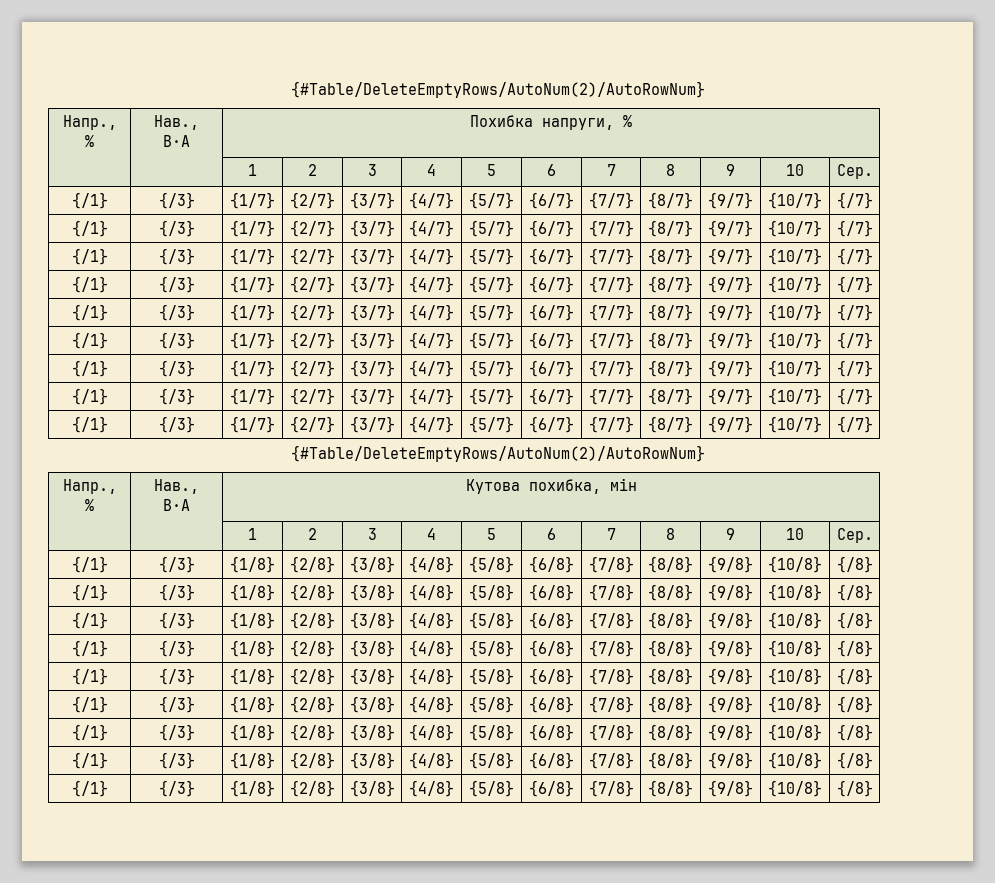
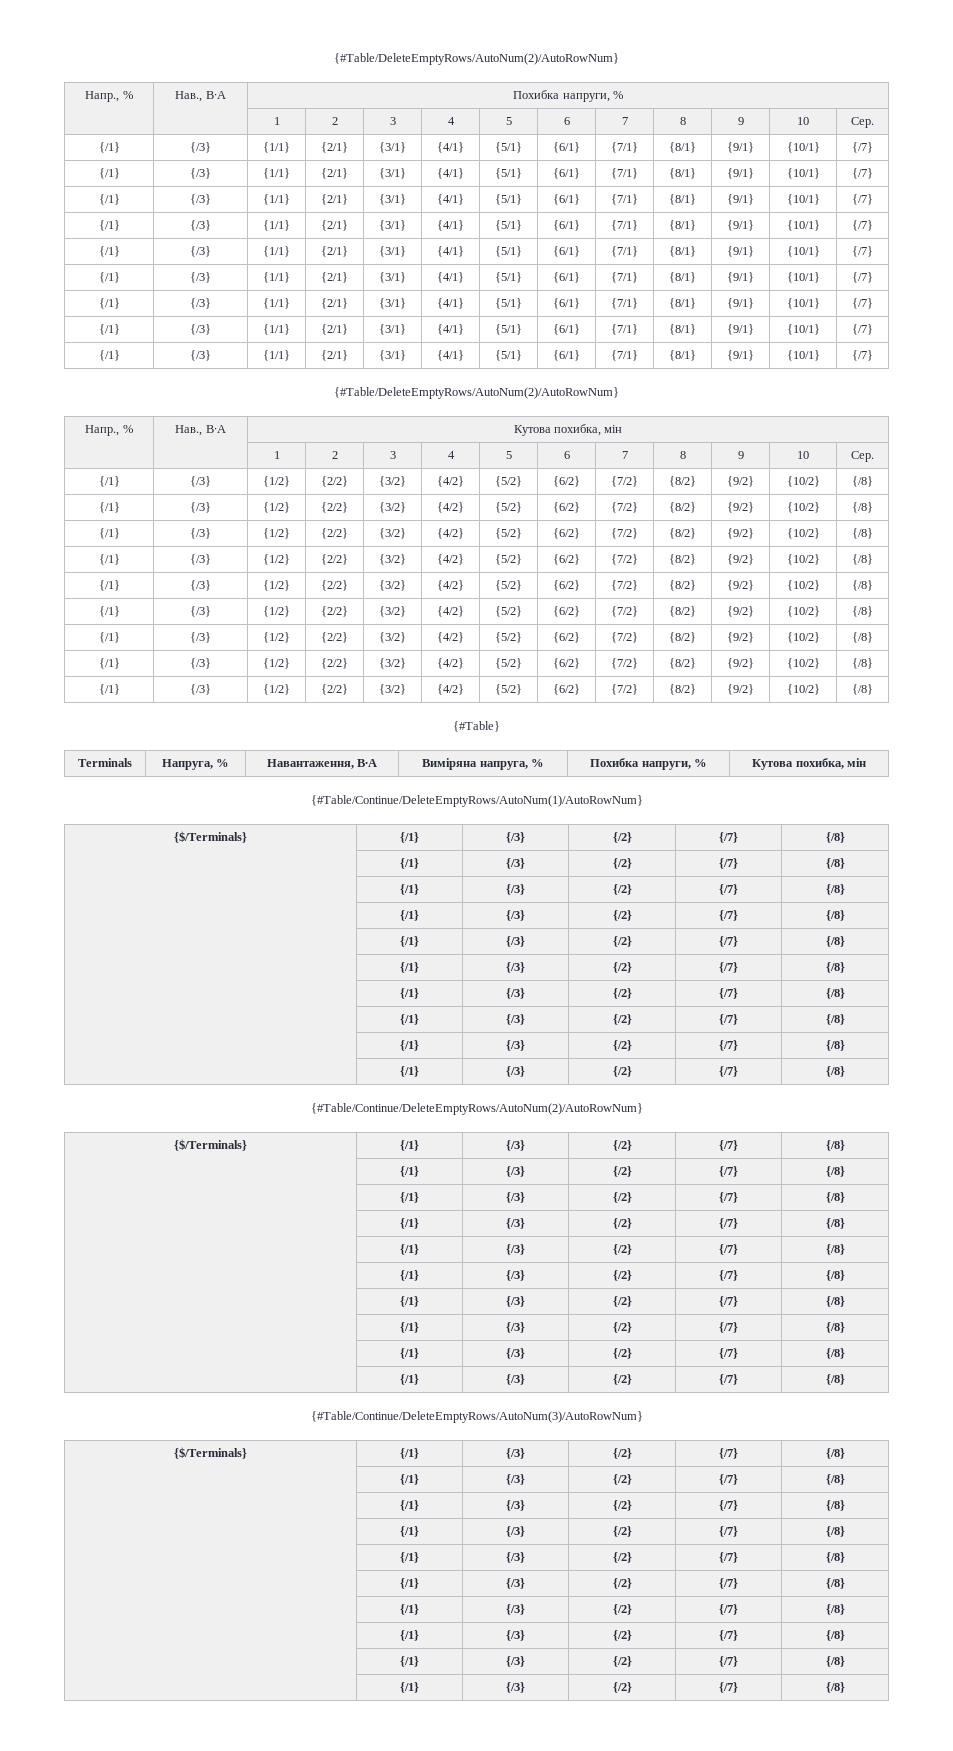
[230,192,275,209] [290,192,335,209] [349,192,395,209] [409,192,454,209] [469,192,514,209] [529,192,574,209] [588,192,634,209] [648,192,693,209] [708,192,753,209] [768,192,822,209] [836,192,873,209] [71,220,108,237] [158,220,195,237] [230,220,275,237] [290,220,335,237] [349,220,395,237] [409,220,454,237] [469,220,514,237] [529,220,574,237] [588,220,634,237] [648,220,693,237] [708,220,753,237] [768,220,822,237] [836,220,873,237] [71,248,108,265] [158,248,195,265] [230,248,275,265] [290,248,335,265] [349,248,395,265] [409,248,454,265] [469,248,514,265] [529,248,574,265] [588,248,634,265] [648,248,693,265] [708,248,753,265] [768,248,822,265] [836,248,873,265] [71,276,108,293] [158,276,195,293] [230,276,275,293] [290,276,335,293] [349,276,395,293] [409,276,454,293] [469,276,514,293] [529,276,574,293] [588,276,634,293] [648,276,693,293] [708,276,753,293] [768,276,822,293] [836,276,873,293] [71,304,108,321] [158,304,195,321] [230,304,275,321] [290,304,335,321] [349,304,395,321] [409,304,454,321] [469,304,514,321] [529,304,574,321] [588,304,634,321] [648,304,693,321] [708,304,753,321] [768,304,822,321] [836,304,873,321] [71,332,108,349] [158,332,195,349] [230,332,275,349] [290,332,335,349] [349,332,395,349] [409,332,454,349] [469,332,514,349] [529,332,574,349] [588,332,634,349] [648,332,693,349] [708,332,753,349] [768,332,822,349] [836,332,873,349] [71,360,108,377] [158,360,195,377] [230,360,275,377] [290,360,335,377] [349,360,395,377] [409,360,454,377] [469,360,514,377] [529,360,574,377] [588,360,634,377] [648,360,693,377] [708,360,753,377] [768,360,822,377] [836,360,873,377] [71,388,108,405] [158,388,195,405] [230,388,275,405] [290,388,335,405] [349,388,395,405] [409,388,454,405] [469,388,514,405] [529,388,574,405] [588,388,634,405] [648,388,693,405] [708,388,753,405] [768,388,822,405] [836,388,873,405] [71,416,108,433] [158,416,195,433] [230,416,275,433] [290,416,335,433] [349,416,395,433] [409,416,454,433] [469,416,514,433] [529,416,574,433] [588,416,634,433] [648,416,693,433] [708,416,753,433] [768,416,822,433] {1/7} | {2/7} | {3/7} | {4/7} | {5/7} | {6/7} | {7/7} | {8/7} | {9/7} | {10/7} | {/7} // {/1} | {/3} | {1/7} | {2/7} | {3/7} | {4/7} | {5/7} | {6/7} | {7/7} | {8/7} | {9/7} | {10/7} | {/7} // {/1} | {/3} | {1/7} | {2/7} | {3/7} | {4/7} | {5/7} | {6/7} | {7/7} | {8/7} | {9/7} | {10/7} | {/7} // {/1} | {/3} | {1/7} | {2/7} | {3/7} | {4/7} | {5/7} | {6/7} | {7/7} | {8/7} | {9/7} | {10/7} | {/7} // {/1} | {/3} | {1/7} | {2/7} | {3/7} | {4/7} | {5/7} | {6/7} | {7/7} | {8/7} | {9/7} | {10/7} | {/7} // {/1} | {/3} | {1/7} | {2/7} | {3/7} | {4/7} | {5/7} | {6/7} | {7/7} | {8/7} | {9/7} | {10/7} | {/7} // {/1} | {/3} | {1/7} | {2/7} | {3/7} | {4/7} | {5/7} | {6/7} | {7/7} | {8/7} | {9/7} | {10/7} | {/7} // {/1} | {/3} | {1/7} | {2/7} | {3/7} | {4/7} | {5/7} | {6/7} | {7/7} | {8/7} | {9/7} | {10/7} | {/7} // {/1} | {/3} | {1/7} | {2/7} | {3/7} | {4/7} | {5/7} | {6/7} | {7/7} | {8/7} | {9/7} | {10/7} -> [263,142,290,153] [321,142,348,153] [379,142,406,153] [437,142,464,153] [495,142,522,153] [553,142,580,153] [611,142,638,153] [669,142,696,153] [727,142,754,153] [786,142,820,153] [852,142,873,153] [98,168,120,179] [190,168,211,179] [263,168,290,179] [321,168,348,179] [379,168,406,179] [437,168,464,179] [495,168,522,179] [553,168,580,179] [611,168,638,179] [669,168,696,179] [727,168,754,179] [786,168,820,179] [852,168,873,179] [98,194,120,205] [190,194,211,205] [263,194,290,205] [321,194,348,205] [379,194,406,205] [437,194,464,205] [495,194,522,205] [553,194,580,205] [611,194,638,205] [669,194,696,205] [727,194,754,205] [786,194,820,205] [852,194,873,205] [98,220,120,231] [190,220,211,231] [263,220,290,231] [321,220,348,231] [379,220,406,231] [437,220,464,231] [495,220,522,231] [553,220,580,231] [611,220,638,231] [669,220,696,231] [727,220,754,231] [786,220,820,231] [852,220,873,231] [98,246,120,257] [190,246,211,257] [263,246,290,257] [321,246,348,257] [379,246,406,257] [437,246,464,257] [495,246,522,257] [553,246,580,257] [611,246,638,257] [669,246,696,257] [727,246,754,257] [786,246,820,257] [852,246,873,257] [98,272,120,283] [190,272,211,283] [263,272,290,283] [321,272,348,283] [379,272,406,283] [437,272,464,283] [495,272,522,283] [553,272,580,283] [611,272,638,283] [669,272,696,283] [727,272,754,283] [786,272,820,283] [852,272,873,283] [98,298,120,309] [190,298,211,309] [263,298,290,309] [321,298,348,309] [379,298,406,309] [437,298,464,309] [495,298,522,309] [553,298,580,309] [611,298,638,309] [669,298,696,309] [727,298,754,309] [786,298,820,309] [852,298,873,309] [98,324,120,335] [190,324,211,335] [263,324,290,335] [321,324,348,335] [379,324,406,335] [437,324,464,335] [495,324,522,335] [553,324,580,335] [611,324,638,335] [669,324,696,335] [727,324,754,335] [786,324,820,335] [852,324,873,335] [98,350,120,361] [190,350,211,361] [263,350,290,361] [321,350,348,361] [379,350,406,361] [437,350,464,361] [495,350,522,361] [553,350,580,361] [611,350,638,361] [669,350,696,361] [727,350,754,361] [786,350,820,361] {1/1} | {2/1} | {3/1} | {4/1} | {5/1} | {6/1} | {7/1} | {8/1} | {9/1} | {10/1} | {/7} // {/1} | {/3} | {1/1} | {2/1} | {3/1} | {4/1} | {5/1} | {6/1} | {7/1} | {8/1} | {9/1} | {10/1} | {/7} // {/1} | {/3} | {1/1} | {2/1} | {3/1} | {4/1} | {5/1} | {6/1} | {7/1} | {8/1} | {9/1} | {10/1} | {/7} // {/1} | {/3} | {1/1} | {2/1} | {3/1} | {4/1} | {5/1} | {6/1} | {7/1} | {8/1} | {9/1} | {10/1} | {/7} // {/1} | {/3} | {1/1} | {2/1} | {3/1} | {4/1} | {5/1} | {6/1} | {7/1} | {8/1} | {9/1} | {10/1} | {/7} // {/1} | {/3} | {1/1} | {2/1} | {3/1} | {4/1} | {5/1} | {6/1} | {7/1} | {8/1} | {9/1} | {10/1} | {/7} // {/1} | {/3} | {1/1} | {2/1} | {3/1} | {4/1} | {5/1} | {6/1} | {7/1} | {8/1} | {9/1} | {10/1} | {/7} // {/1} | {/3} | {1/1} | {2/1} | {3/1} | {4/1} | {5/1} | {6/1} | {7/1} | {8/1} | {9/1} | {10/1} | {/7} // {/1} | {/3} | {1/1} | {2/1} | {3/1} | {4/1} | {5/1} | {6/1} | {7/1} | {8/1} | {9/1} | {10/1}
[230,556,275,573] [290,556,335,573] [349,556,395,573] [409,556,454,573] [469,556,514,573] [529,556,574,573] [588,556,634,573] [648,556,693,573] [708,556,753,573] [768,556,822,573] [836,556,873,573] [71,584,108,601] [158,584,195,601] [230,584,275,601] [290,584,335,601] [349,584,395,601] [409,584,454,601] [469,584,514,601] [529,584,574,601] [588,584,634,601] [648,584,693,601] [708,584,753,601] [768,584,822,601] [836,584,873,601] [71,612,108,629] [158,612,195,629] [230,612,275,629] [290,612,335,629] [349,612,395,629] [409,612,454,629] [469,612,514,629] [529,612,574,629] [588,612,634,629] [648,612,693,629] [708,612,753,629] [768,612,822,629] [836,612,873,629] [71,640,108,657] [158,640,195,657] [230,640,275,657] [290,640,335,657] [349,640,395,657] [409,640,454,657] [469,640,514,657] [529,640,574,657] [588,640,634,657] [648,640,693,657] [708,640,753,657] [768,640,822,657] [836,640,873,657] [71,668,108,685] [158,668,195,685] [230,668,275,685] [290,668,335,685] [349,668,395,685] [409,668,454,685] [469,668,514,685] [529,668,574,685] [588,668,634,685] [648,668,693,685] [708,668,753,685] [768,668,822,685] [836,668,873,685] [71,696,108,713] [158,696,195,713] [230,696,275,713] [290,696,335,713] [349,696,395,713] [409,696,454,713] [469,696,514,713] [529,696,574,713] [588,696,634,713] [648,696,693,713] [708,696,753,713] [768,696,822,713] [836,696,873,713] [71,724,108,741] [158,724,195,741] [230,724,275,741] [290,724,335,741] [349,724,395,741] [409,724,454,741] [469,724,514,741] [529,724,574,741] [588,724,634,741] [648,724,693,741] [708,724,753,741] [768,724,822,741] [836,724,873,741] [71,752,108,769] [158,752,195,769] [230,752,275,769] [290,752,335,769] [349,752,395,769] [409,752,454,769] [469,752,514,769] [529,752,574,769] [588,752,634,769] [648,752,693,769] [708,752,753,769] [768,752,822,769] [836,752,873,769] [71,780,108,797] [158,780,195,797] [230,780,275,797] [290,780,335,797] [349,780,395,797] [409,780,454,797] [469,780,514,797] [529,780,574,797] [588,780,634,797] [648,780,693,797] [708,780,753,797] [768,780,822,797] {1/8} | {2/8} | {3/8} | {4/8} | {5/8} | {6/8} | {7/8} | {8/8} | {9/8} | {10/8} | {/8} // {/1} | {/3} | {1/8} | {2/8} | {3/8} | {4/8} | {5/8} | {6/8} | {7/8} | {8/8} | {9/8} | {10/8} | {/8} // {/1} | {/3} | {1/8} | {2/8} | {3/8} | {4/8} | {5/8} | {6/8} | {7/8} | {8/8} | {9/8} | {10/8} | {/8} // {/1} | {/3} | {1/8} | {2/8} | {3/8} | {4/8} | {5/8} | {6/8} | {7/8} | {8/8} | {9/8} | {10/8} | {/8} // {/1} | {/3} | {1/8} | {2/8} | {3/8} | {4/8} | {5/8} | {6/8} | {7/8} | {8/8} | {9/8} | {10/8} | {/8} // {/1} | {/3} | {1/8} | {2/8} | {3/8} | {4/8} | {5/8} | {6/8} | {7/8} | {8/8} | {9/8} | {10/8} | {/8} // {/1} | {/3} | {1/8} | {2/8} | {3/8} | {4/8} | {5/8} | {6/8} | {7/8} | {8/8} | {9/8} | {10/8} | {/8} // {/1} | {/3} | {1/8} | {2/8} | {3/8} | {4/8} | {5/8} | {6/8} | {7/8} | {8/8} | {9/8} | {10/8} | {/8} // {/1} | {/3} | {1/8} | {2/8} | {3/8} | {4/8} | {5/8} | {6/8} | {7/8} | {8/8} | {9/8} | {10/8} -> [263,476,290,487] [321,476,348,487] [379,476,406,487] [437,476,464,487] [495,476,522,487] [553,476,580,487] [611,476,638,487] [669,476,696,487] [727,476,754,487] [786,476,820,487] [852,476,873,487] [98,502,120,513] [190,502,211,513] [263,502,290,513] [321,502,348,513] [379,502,406,513] [437,502,464,513] [495,502,522,513] [553,502,580,513] [611,502,638,513] [669,502,696,513] [727,502,754,513] [786,502,820,513] [852,502,873,513] [98,528,120,539] [190,528,211,539] [263,528,290,539] [321,528,348,539] [379,528,406,539] [437,528,464,539] [495,528,522,539] [553,528,580,539] [611,528,638,539] [669,528,696,539] [727,528,754,539] [786,528,820,539] [852,528,873,539] [98,554,120,565] [190,554,211,565] [263,554,290,565] [321,554,348,565] [379,554,406,565] [437,554,464,565] [495,554,522,565] [553,554,580,565] [611,554,638,565] [669,554,696,565] [727,554,754,565] [786,554,820,565] [852,554,873,565] [98,580,120,591] [190,580,211,591] [263,580,290,591] [321,580,348,591] [379,580,406,591] [437,580,464,591] [495,580,522,591] [553,580,580,591] [611,580,638,591] [669,580,696,591] [727,580,754,591] [786,580,820,591] [852,580,873,591] [98,606,120,617] [190,606,211,617] [263,606,290,617] [321,606,348,617] [379,606,406,617] [437,606,464,617] [495,606,522,617] [553,606,580,617] [611,606,638,617] [669,606,696,617] [727,606,754,617] [786,606,820,617] [852,606,873,617] [98,632,120,643] [190,632,211,643] [263,632,290,643] [321,632,348,643] [379,632,406,643] [437,632,464,643] [495,632,522,643] [553,632,580,643] [611,632,638,643] [669,632,696,643] [727,632,754,643] [786,632,820,643] [852,632,873,643] [98,658,120,669] [190,658,211,669] [263,658,290,669] [321,658,348,669] [379,658,406,669] [437,658,464,669] [495,658,522,669] [553,658,580,669] [611,658,638,669] [669,658,696,669] [727,658,754,669] [786,658,820,669] [852,658,873,669] [98,684,120,695] [190,684,211,695] [263,684,290,695] [321,684,348,695] [379,684,406,695] [437,684,464,695] [495,684,522,695] [553,684,580,695] [611,684,638,695] [669,684,696,695] [727,684,754,695] [786,684,820,695] [852,684,873,695] [453,721,500,732] [78,758,132,767] [161,759,230,770] [266,759,378,769] [422,758,544,770] [590,758,707,770] [752,758,866,770] [310,795,643,807] [174,831,247,843] [400,832,419,843] [506,832,525,843] [612,832,632,843] [719,832,738,843] [825,832,845,843] [400,858,419,869] [506,858,525,869] [612,858,632,869] [719,858,738,869] [825,858,845,869] [400,884,419,895] [506,884,525,895] [612,884,632,895] [719,884,738,895] [825,884,845,895] [400,910,419,921] [506,910,525,921] [612,910,632,921] [719,910,738,921] [825,910,845,921] [400,936,419,947] [506,936,525,947] [612,936,632,947] [719,936,738,947] [825,936,845,947] [400,962,419,973] [506,962,525,973] [612,962,632,973] [719,962,738,973] [825,962,845,973] [400,988,419,999] [506,988,525,999] [612,988,632,999] [719,988,738,999] [825,988,845,999] [400,1014,419,1025] [506,1014,525,1025] [612,1014,632,1025] [719,1014,738,1025] [825,1014,845,1025] [400,1040,419,1051] [506,1040,525,1051] [612,1040,632,1051] [719,1040,738,1051] [825,1040,845,1051] [400,1066,419,1077] [506,1066,525,1077] [612,1066,632,1077] [719,1066,738,1077] [825,1066,845,1077] [310,1103,643,1115] [174,1139,247,1151] [400,1140,419,1151] [506,1140,525,1151] [612,1140,632,1151] [719,1140,738,1151] [825,1140,845,1151] [400,1166,419,1177] [506,1166,525,1177] [612,1166,632,1177] [719,1166,738,1177] [825,1166,845,1177] [400,1192,419,1203] [506,1192,525,1203] [612,1192,632,1203] [719,1192,738,1203] [825,1192,845,1203] [400,1218,419,1229] [506,1218,525,1229] [612,1218,632,1229] [719,1218,738,1229] [825,1218,845,1229] [400,1244,419,1255] [506,1244,525,1255] [612,1244,632,1255] [719,1244,738,1255] [825,1244,845,1255] [400,1270,419,1281] [506,1270,525,1281] [612,1270,632,1281] [719,1270,738,1281] [825,1270,845,1281] [400,1296,419,1307] [506,1296,525,1307] [612,1296,632,1307] [719,1296,738,1307] [825,1296,845,1307] [400,1322,419,1333] [506,1322,525,1333] [612,1322,632,1333] [719,1322,738,1333] [825,1322,845,1333] [400,1348,419,1359] [506,1348,525,1359] [612,1348,632,1359] [719,1348,738,1359] [825,1348,845,1359] [400,1374,419,1385] [506,1374,525,1385] [612,1374,632,1385] [719,1374,738,1385] [825,1374,845,1385] [310,1411,643,1423] [174,1447,247,1459] [400,1448,419,1459] [506,1448,525,1459] [612,1448,632,1459] [719,1448,738,1459] [825,1448,845,1459] [400,1474,419,1485] [506,1474,525,1485] [612,1474,632,1485] [719,1474,738,1485] [825,1474,845,1485] [400,1500,419,1511] [506,1500,525,1511] [612,1500,632,1511] [719,1500,738,1511] [825,1500,845,1511] [400,1526,419,1537] [506,1526,525,1537] [612,1526,632,1537] [719,1526,738,1537] [825,1526,845,1537] [400,1552,419,1563] [506,1552,525,1563] [612,1552,632,1563] [719,1552,738,1563] [825,1552,845,1563] [400,1578,419,1589] [506,1578,525,1589] [612,1578,632,1589] [719,1578,738,1589] [825,1578,845,1589] [400,1604,419,1615] [506,1604,525,1615] [612,1604,632,1615] [719,1604,738,1615] [825,1604,845,1615] [400,1630,419,1641] [506,1630,525,1641] [612,1630,632,1641] [719,1630,738,1641] [825,1630,845,1641] [400,1656,419,1667] [506,1656,525,1667] [612,1656,632,1667] [719,1656,738,1667] [825,1656,845,1667] [400,1682,419,1693] [506,1682,525,1693] [612,1682,632,1693] [719,1682,738,1693] {1/2} | {2/2} | {3/2} | {4/2} | {5/2} | {6/2} | {7/2} | {8/2} | {9/2} | {10/2} | {/8} // {/1} | {/3} | {1/2} | {2/2} | {3/2} | {4/2} | {5/2} | {6/2} | {7/2} | {8/2} | {9/2} | {10/2} | {/8} // {/1} | {/3} | {1/2} | {2/2} | {3/2} | {4/2} | {5/2} | {6/2} | {7/2} | {8/2} | {9/2} | {10/2} | {/8} // {/1} | {/3} | {1/2} | {2/2} | {3/2} | {4/2} | {5/2} | {6/2} | {7/2} | {8/2} | {9/2} | {10/2} | {/8} // {/1} | {/3} | {1/2} | {2/2} | {3/2} | {4/2} | {5/2} | {6/2} | {7/2} | {8/2} | {9/2} | {10/2} | {/8} // {/1} | {/3} | {1/2} | {2/2} | {3/2} | {4/2} | {5/2} | {6/2} | {7/2} | {8/2} | {9/2} | {10/2} | {/8} // {/1} | {/3} | {1/2} | {2/2} | {3/2} | {4/2} | {5/2} | {6/2} | {7/2} | {8/2} | {9/2} | {10/2} | {/8} // {/1} | {/3} | {1/2} | {2/2} | {3/2} | {4/2} | {5/2} | {6/2} | {7/2} | {8/2} | {9/2} | {10/2} | {/8} // {/1} | {/3} | {1/2} | {2/2} | {3/2} | {4/2} | {5/2} | {6/2} | {7/2} | {8/2} | {9/2} | {10/2} | {/8} // {#Table} // Terminals | Напруга, % | Навантаження, В∙А | Виміряна напруга, % | Похибка напруги, % | Кутова похибка, мін // {#Table/Continue/DeleteEmptyRows/AutoNum(1)/AutoRowNum} // {$/Terminals} | {/1} | {/3} | {/2} | {/7} | {/8} // | {/1} | {/3} | {/2} | {/7} | {/8} // | {/1} | {/3} | {/2} | {/7} | {/8} // | {/1} | {/3} | {/2} | {/7} | {/8} // | {/1} | {/3} | {/2} | {/7} | {/8} // | {/1} | {/3} | {/2} | {/7} | {/8} // | {/1} | {/3} | {/2} | {/7} | {/8} // | {/1} | {/3} | {/2} | {/7} | {/8} // | {/1} | {/3} | {/2} | {/7} | {/8} // | {/1} | {/3} | {/2} | {/7} | {/8} // {#Table/Continue/DeleteEmptyRows/AutoNum(2)/AutoRowNum} // {$/Terminals} | {/1} | {/3} | {/2} | {/7} | {/8} // | {/1} | {/3} | {/2} | {/7} | {/8} // | {/1} | {/3} | {/2} | {/7} | {/8} // | {/1} | {/3} | {/2} | {/7} | {/8} // | {/1} | {/3} | {/2} | {/7} | {/8} // | {/1} | {/3} | {/2} | {/7} | {/8} // | {/1} | {/3} | {/2} | {/7} | {/8} // | {/1} | {/3} | {/2} | {/7} | {/8} // | {/1} | {/3} | {/2} | {/7} | {/8} // | {/1} | {/3} | {/2} | {/7} | {/8} // {#Table/Continue/DeleteEmptyRows/AutoNum(3)/AutoRowNum} // {$/Terminals} | {/1} | {/3} | {/2} | {/7} | {/8} // | {/1} | {/3} | {/2} | {/7} | {/8} // | {/1} | {/3} | {/2} | {/7} | {/8} // | {/1} | {/3} | {/2} | {/7} | {/8} // | {/1} | {/3} | {/2} | {/7} | {/8} // | {/1} | {/3} | {/2} | {/7} | {/8} // | {/1} | {/3} | {/2} | {/7} | {/8} // | {/1} | {/3} | {/2} | {/7} | {/8} // | {/1} | {/3} | {/2} | {/7} | {/8} // | {/1} | {/3} | {/2} | {/7}

